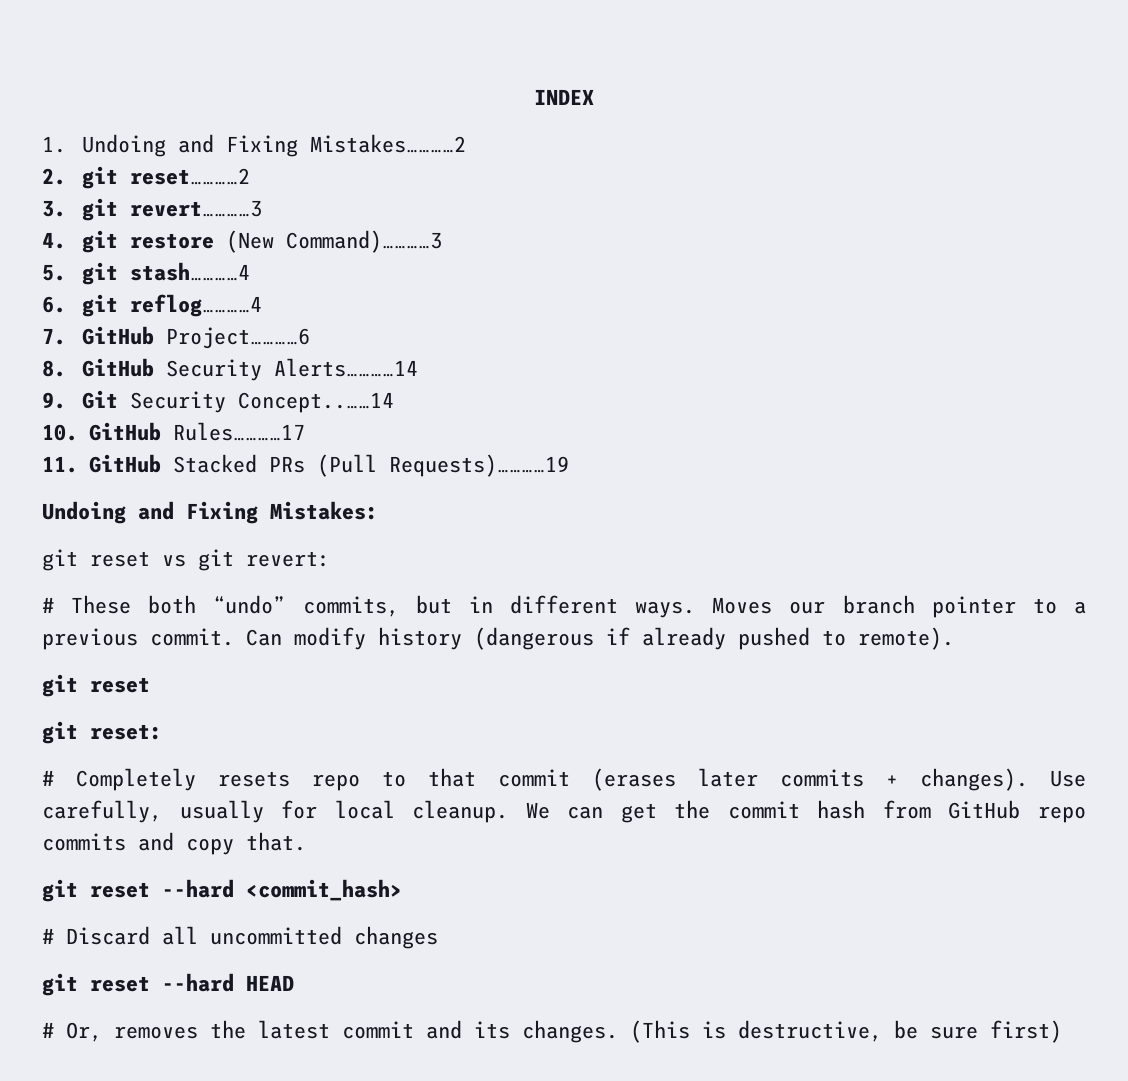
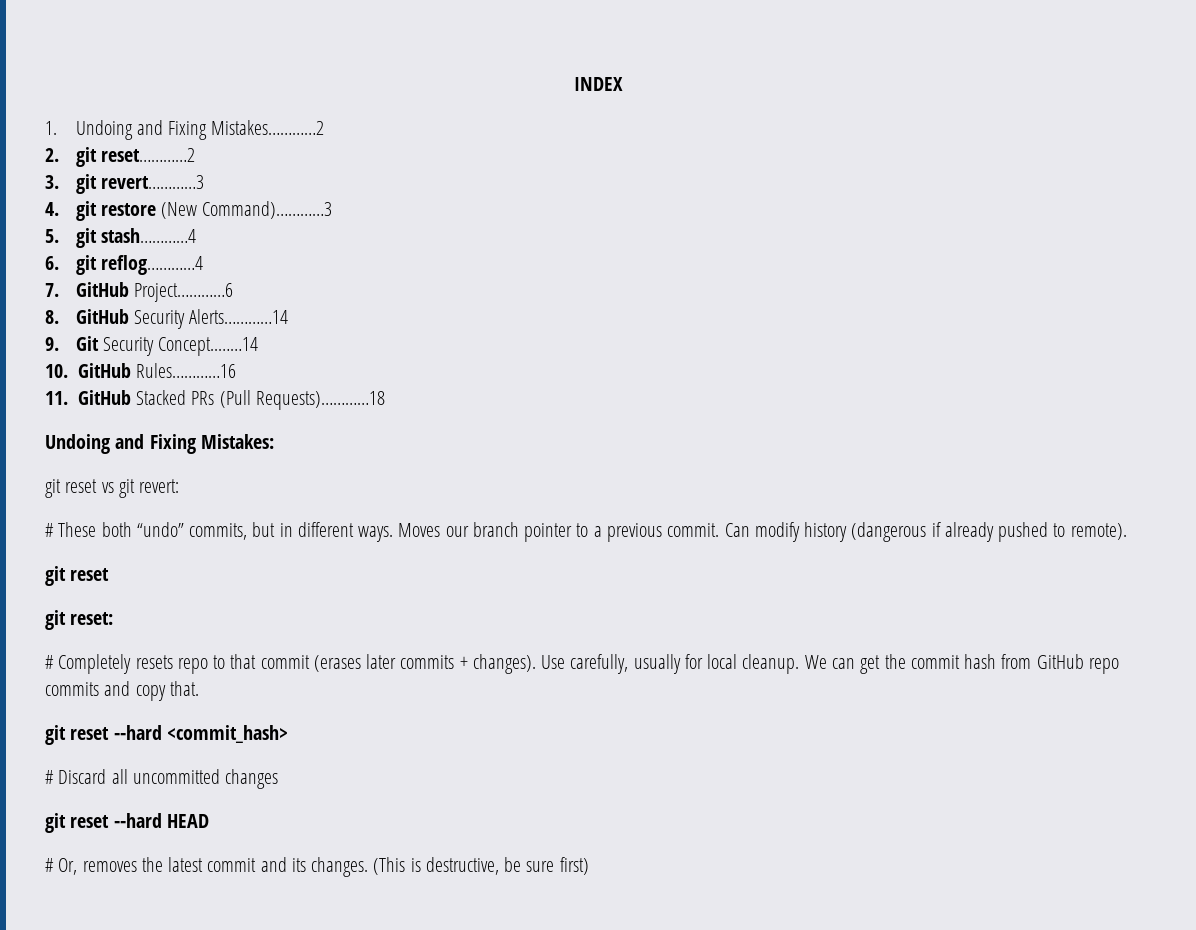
[172,422,305,441] Rules…………17 -> [136,363,237,378] Rules…………16
[388,454,569,477] Requests)…………19 -> [255,391,385,410] Requests)…………18

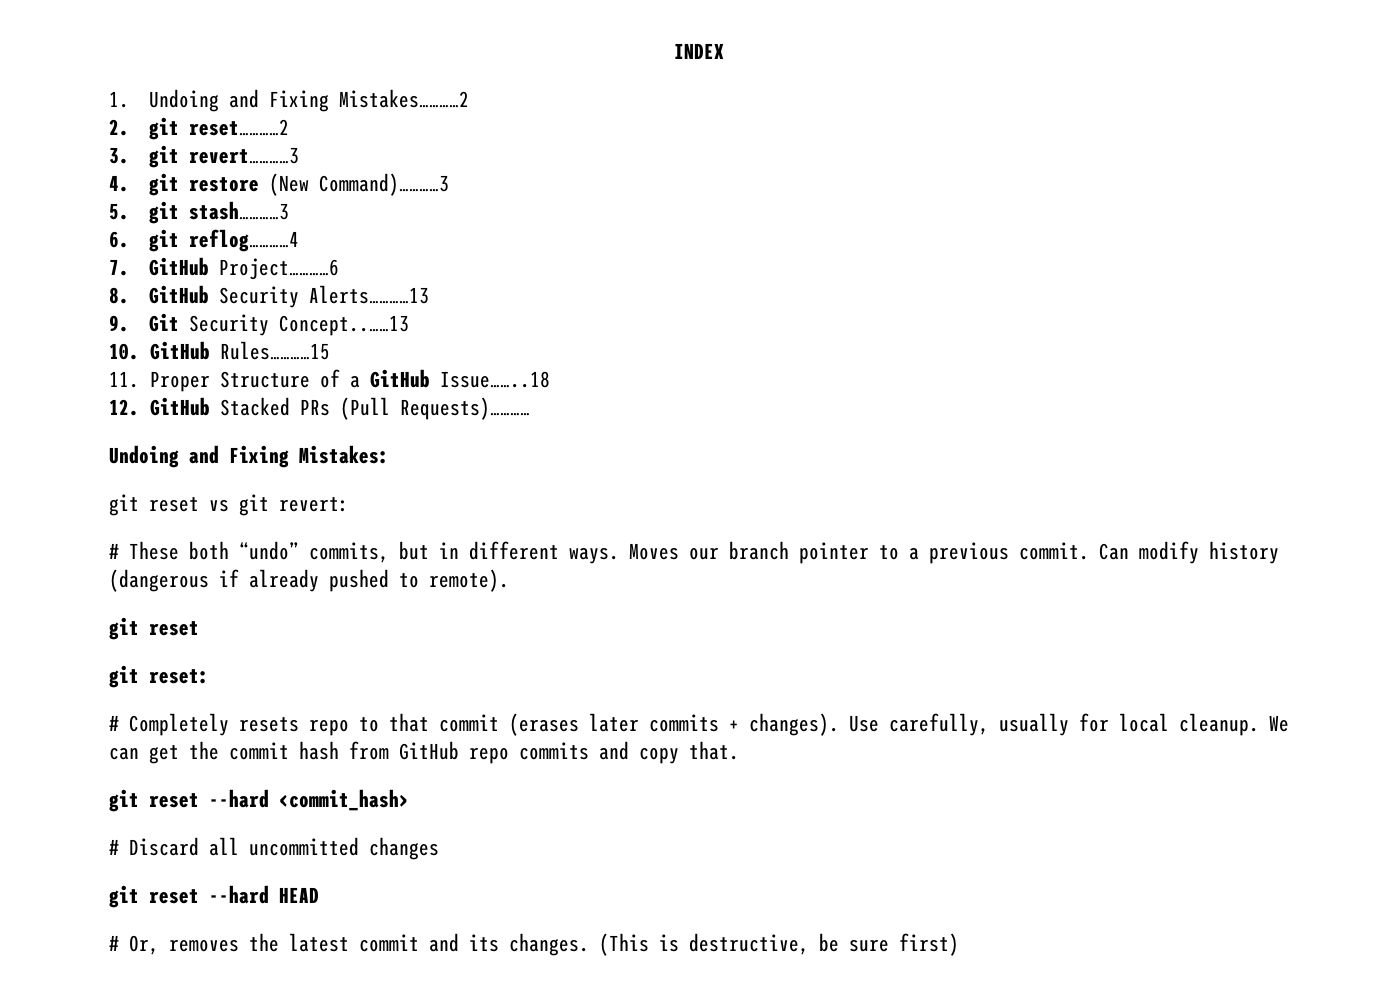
[100,228,196,243] stash…………4 -> [189,201,290,220] stash…………3
[189,309,289,324] Alerts…………14 -> [309,285,430,304] Alerts…………13
[158,337,259,356] Concept..……14 -> [279,315,410,336] Concept..……13
[136,363,237,378] [45,391,68,405] Rules…………16 // 11. -> [219,341,330,360] [109,369,550,392] [109,399,139,416] Rules…………15 // 11. Proper Structure of a GitHub Issue……..18 // 12.
[255,391,385,410] Requests)…………18 -> [399,397,530,420] Requests)…………

